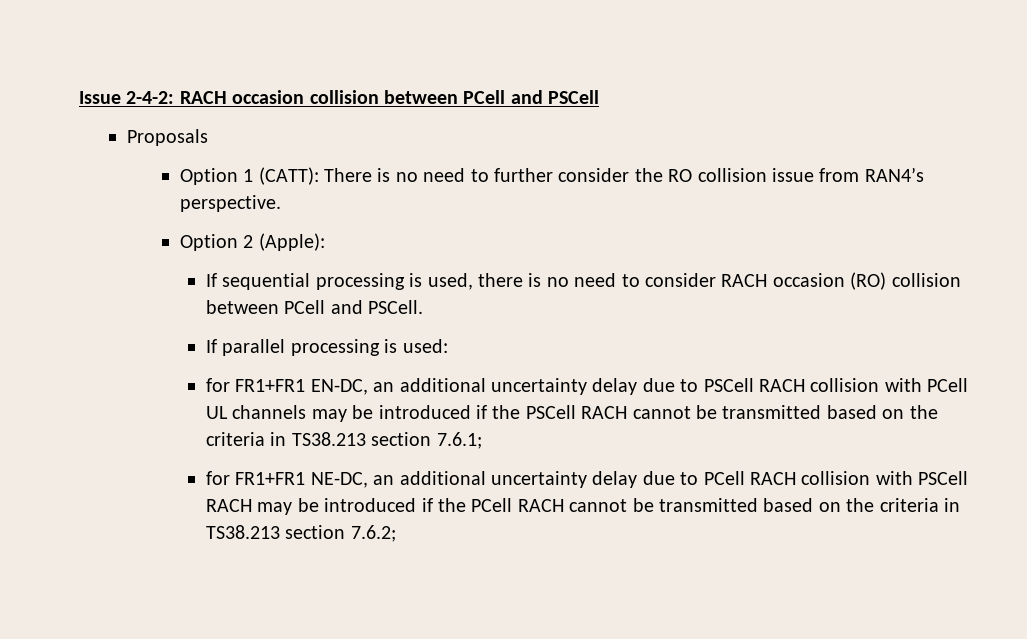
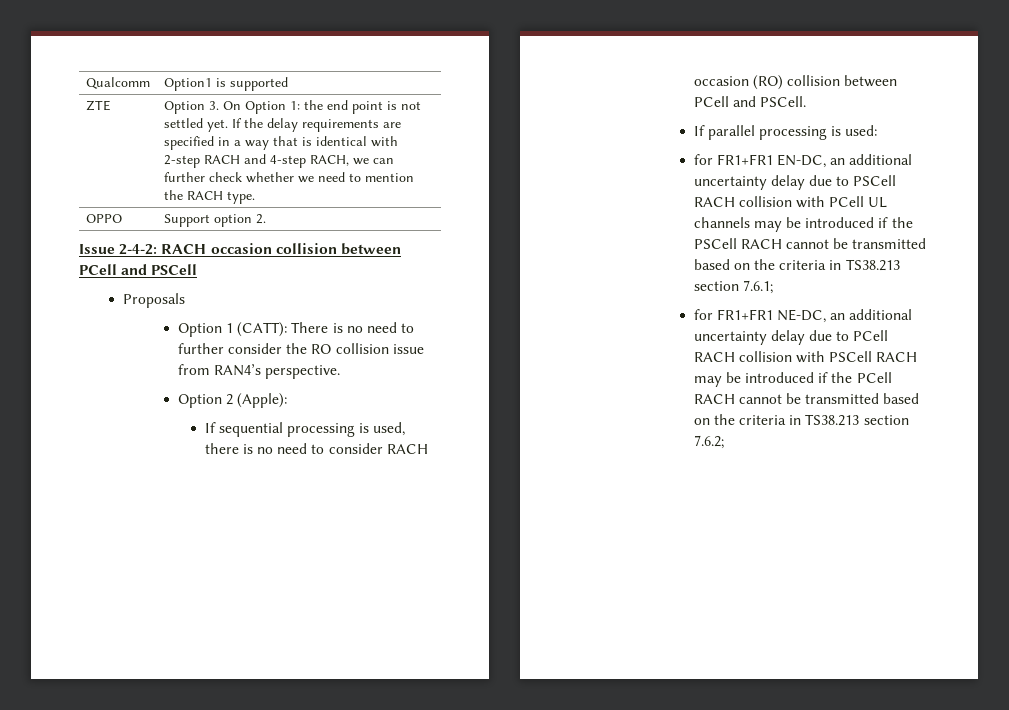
(79, 97) none -> [85,77,150,89] [163,77,288,91] [85,100,111,111] [163,100,421,114] [163,118,401,132] [163,136,398,150] [163,154,394,168] [163,172,414,183] [163,190,255,204] [85,214,122,223] [163,214,266,227] Qualcomm | Option1 is supported // ZTE | Option 3. On Option 1: the end point is not settled yet. If the delay requirements are specified in a way that is identical with 2-step RACH and 4-step RACH, we can further check whether we need to mention the RACH type. // OPPO | Support option 2. //

